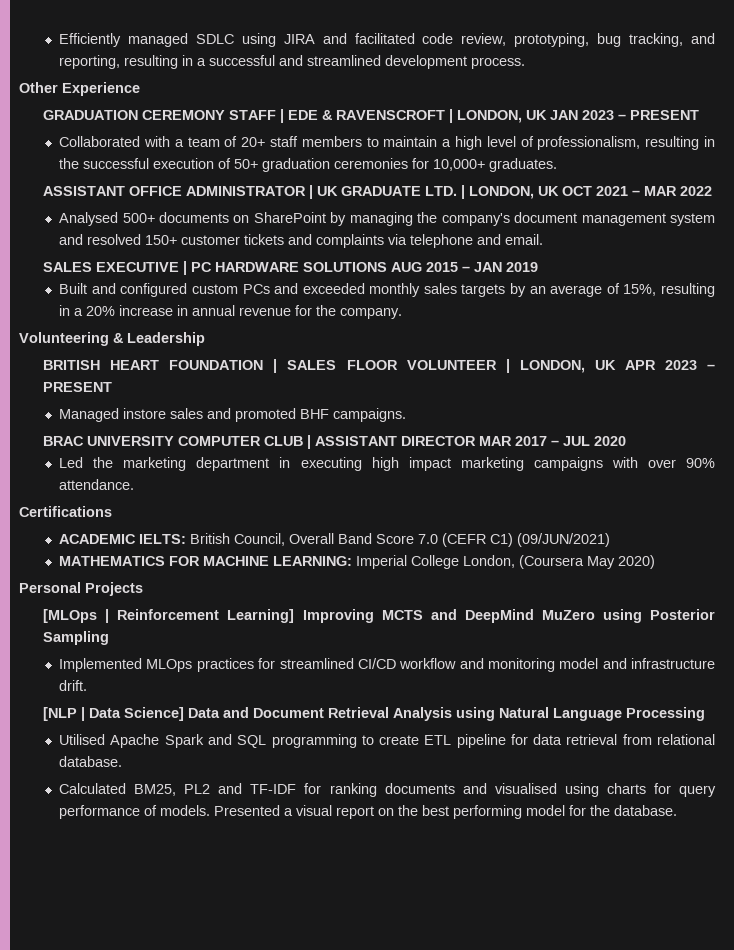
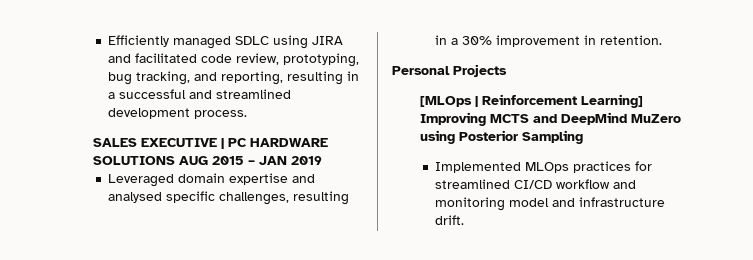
[19,82,140,96] [43,109,700,123] [59,136,715,150] [59,158,558,172] [43,185,713,199] [59,212,715,226] [59,234,544,248] // Other Experience // GRADUATION CEREMONY STAFF | EDE & RAVENSCROFT | LONDON, UK JAN 2023 – PRESENT // Collaborated with a team of 20+ staff members to maintain a high level of professionalism, resulting in the successful execution of 50+ graduation ceremonies for 10,000+ graduates. // ASSISTANT OFFICE ADMINISTRATOR | UK GRADUATE LTD. | LONDON, UK OCT 2021 – MAR 2022 // Analysed 500+ documents on SharePoint by managing the company's document management system and resolved 150+ customer tickets and complaints via telephone and email. -> (248, 114) none
[59,283,715,297] [59,305,403,319] [19,332,205,346] [43,359,716,373] [43,382,113,392] [59,408,407,422] [43,435,627,449] [59,457,715,471] [59,479,135,490] [19,506,112,517] [59,533,611,547] [59,555,656,569] Built and configured custom PCs and exceeded monthly sales targets by an average of 15%, resulting in a 20% increase in annual revenue for the company. // Volunteering & Leadership // BRITISH HEART FOUNDATION | SALES FLOOR VOLUNTEER | LONDON, UK APR 2023 – PRESENT // Managed instore sales and promoted BHF campaigns. // BRAC UNIVERSITY COMPUTER CLUB | ASSISTANT DIRECTOR MAR 2017 – JUL 2020 // Led the marketing department in executing high impact marketing campaigns with over 90% attendance. // Certifications // ACADEMIC IELTS: British Council, Overall Band Score 7.0 (CEFR C1) (09/JUN/2021) // MATHEMATICS FOR MACHINE LEARNING: Imperial College London, (Coursera May 2020) -> [108,173,316,187] [108,191,350,205] [435,35,663,47] Leveraged domain expertise and analysed specific challenges, resulting in a 30% improvement in retention.
[43,707,706,721] [59,734,715,748] [59,756,123,767] [59,783,716,797] [59,805,678,819] // [NLP | Data Science] Data and Document Retrieval Analysis using Natural Language Processing // Utilised Apache Spark and SQL programming to create ETL pipeline for data retrieval from relational database. // Calculated BM25, PL2 and TF-IDF for ranking documents and visualised using charts for query performance of models. Presented a visual report on the best performing model for the database. -> (465, 220) none

